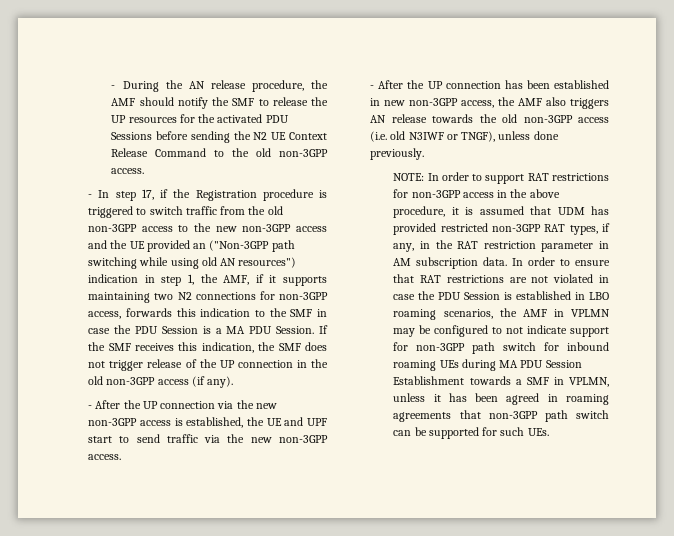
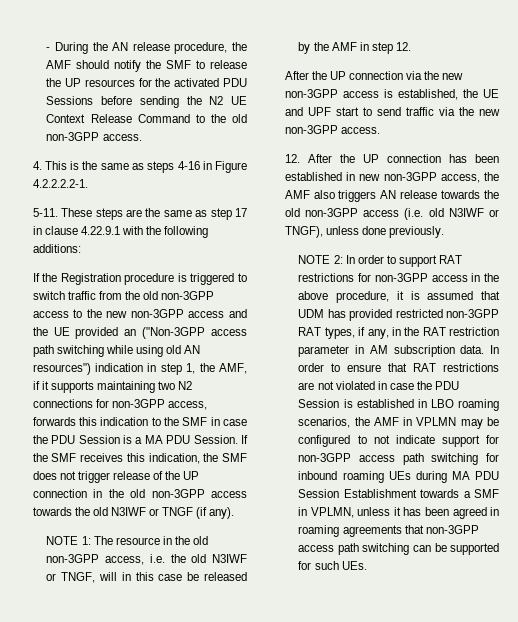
[88,189,169,201] - In step 17, if -> [32,161,247,173] [32,179,88,188] [32,208,247,220] [32,226,209,238] [32,244,81,253] [32,273,40,282] 4. This is the same as steps 4-16 in Figure 4.2.2.2.2-1. // 5-11. These steps are the same as step 17 in clause 4.22.9.1 with the following additions: // If
(270, 245) none -> [211,329,247,336] access
[191,376,234,388] [88,405,93,409] (if any). // - -> [32,507,235,519] [46,536,209,545] [46,554,247,565] [46,572,247,583] [298,42,411,54] towards the old N3IWF or TNGF (if any). // NOTE 1: The resource in the old non-3GPP access, i.e. the old N3IWF or TNGF, will in this case be released by the AMF in step 12. //
[370,85,375,89] - -> [284,154,300,163] 12.
[393,173,425,181] NOTE: -> [298,255,343,264] NOTE 2:
[472,342,537,354] path switch -> [359,453,479,465] access path switching
[544,410,609,422] path switch -> [298,543,410,555] access path switching

